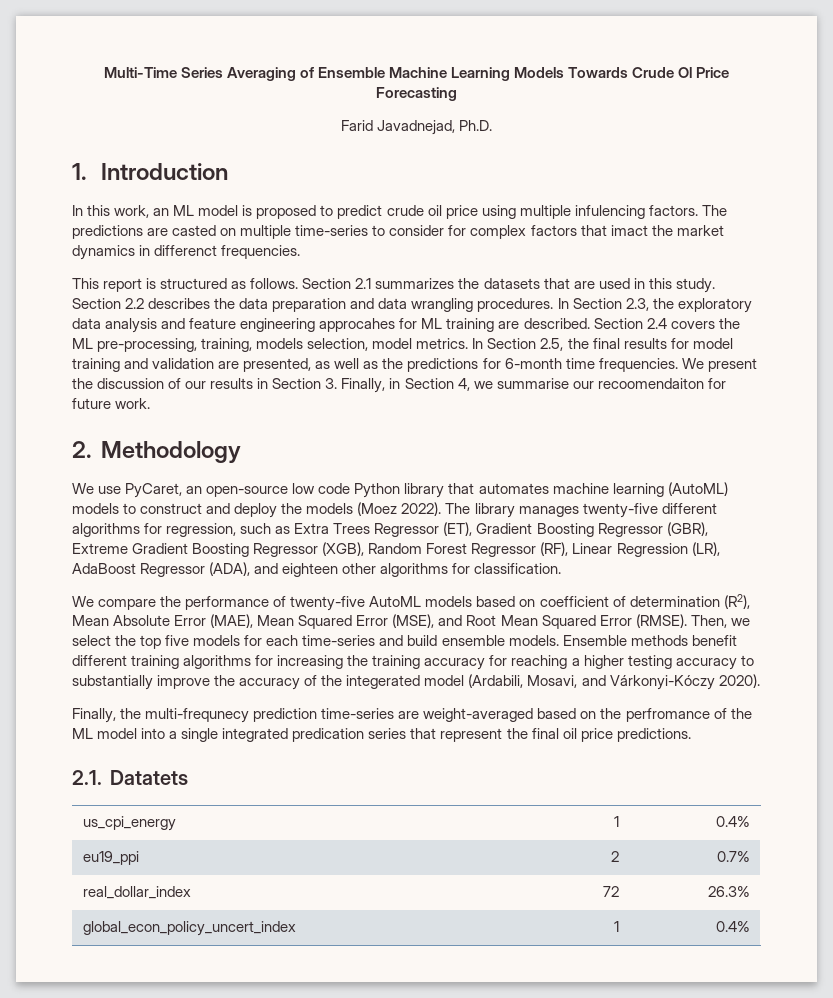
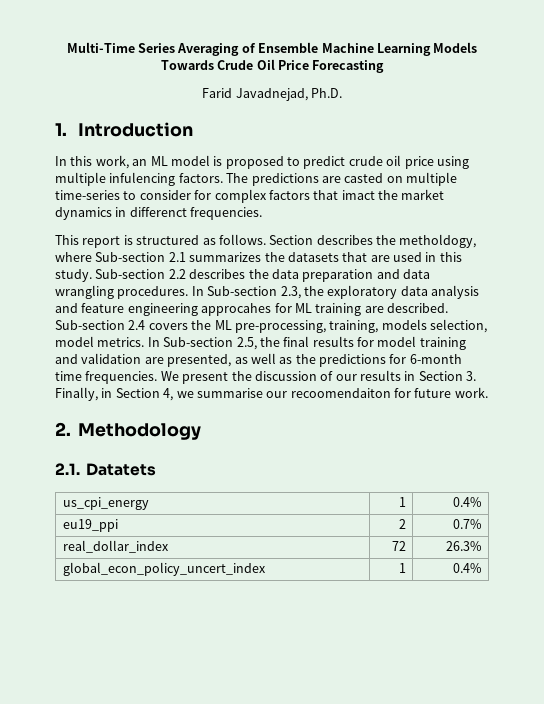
[678,67,693,78] Ol -> [256,59,275,70] Oil
(352, 283) none -> [316,234,477,248] [55,252,166,262] describes the metholdogy, where Sub-section
[72,298,121,309] Section -> [95,269,166,279] Sub-section
[572,298,622,309] Section -> [207,286,278,296] Sub-section
[593,318,643,329] Section -> [55,320,125,330] Sub-section
[487,338,537,349] Section -> [163,337,234,347] Sub-section
[72,482,728,498] [72,502,717,518] [72,522,708,537] [72,542,720,557] [72,562,562,577] [72,594,750,611] [72,614,750,629] [72,635,737,649] [72,655,754,670] [72,674,760,690] [72,708,752,723] [72,728,691,742] // We use PyCaret, an open-source low code Python library that automates machine learning (AutoML) models to construct and deploy the models (Moez 2022). The library manages twenty-five different algorithms for regression, such as Extra Trees Regressor (ET), Gradient Boosting Regressor (GBR), Extreme Gradient Boosting Regressor (XGB), Random Forest Regressor (RF), Linear Regression (LR), AdaBoost Regressor (ADA), and eighteen other algorithms for classification. // We compare the performance of twenty-five AutoML models based on coefficient of determination (R2), Mean Absolute Error (MAE), Mean Squared Error (MSE), and Root Mean Squared Error (RMSE). Then, we select the top five models for each time-series and build ensemble models. Ensemble methods benefit different training algorithms for increasing the training accuracy for reaching a higher testing accuracy to substantially improve the accuracy of the integerated model (Ardabili, Mosavi, and Várkonyi-Kóczy 2020). // Finally, the multi-frequnecy prediction time-series are weight-averaged based on the perfromance of the ML model into a single integrated predication series that represent the final oil price predictions. -> (201, 431) none

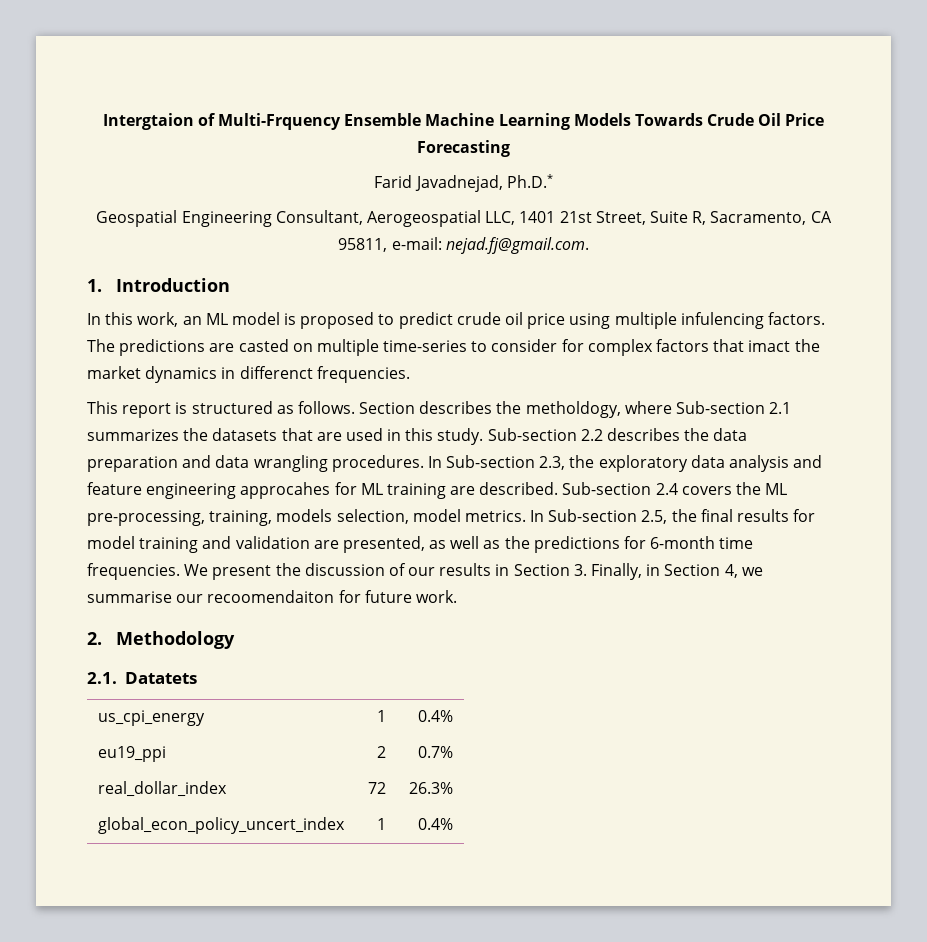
[66,42,256,56] Multi-Time Series Averaging of -> [102,113,341,130] Intergtaion of Multi-Frquency
[310,88,342,98] Ph.D. -> [506,174,553,188] [96,210,832,227] [338,237,589,254] Ph.D.* // Geospatial Engineering Consultant, Aerogeospatial LLC, 1401 21st Street, Suite R, Sacramento, CA 95811, e-mail: nejad.fj@gmail.com.

